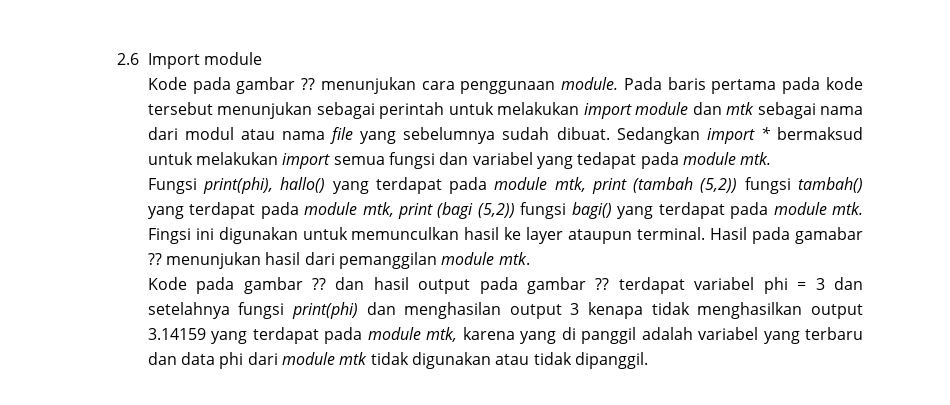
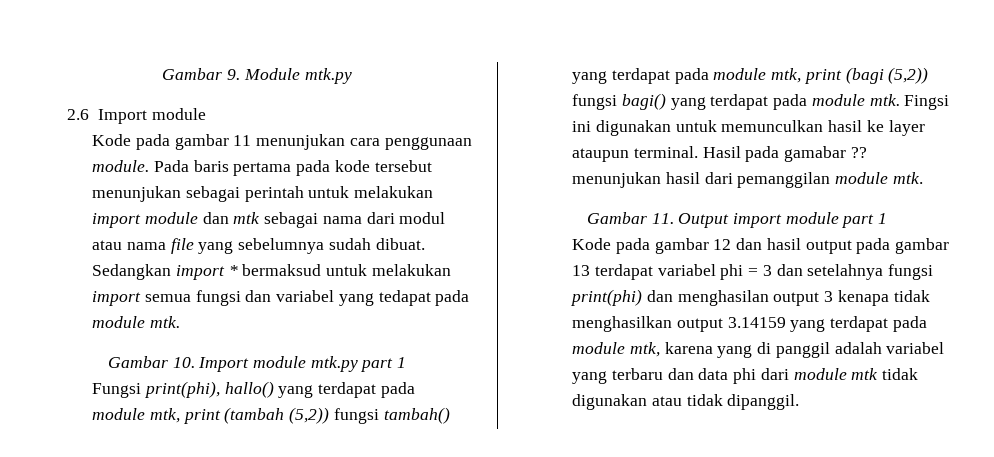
(117, 59) none -> [162,68,352,84] Gambar 9. Module mtk.py //
[301,78,316,90] ?? -> [233,135,252,146] 11
(772, 158) none -> [107,356,407,372] // Gambar 10. Import module mtk.py part 1
[147,277,326,294] // Kode pada gambar ?? -> [586,212,888,228] [572,238,732,254] // Gambar 11. Output import module part 1 // Kode pada gambar 12
[595,278,610,290] ?? -> [572,265,591,276] 13

